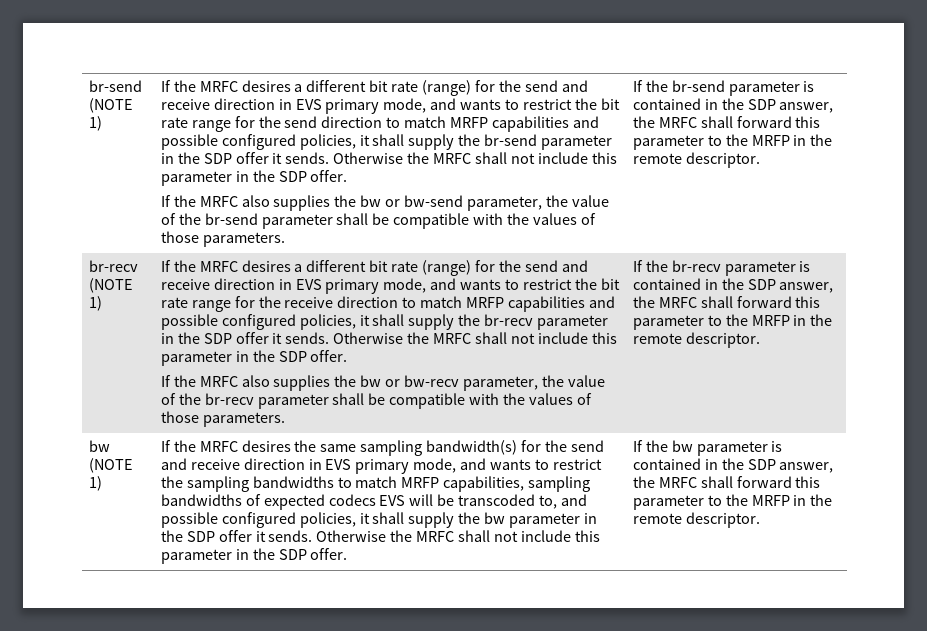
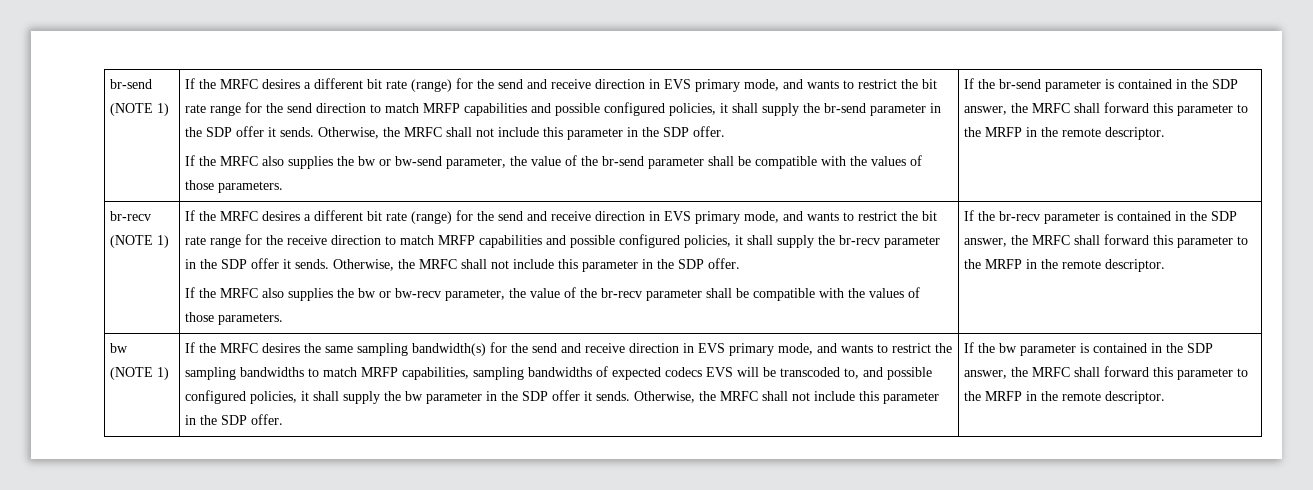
[333,152,404,164] Otherwise -> [318,127,380,139] Otherwise,
[333,332,404,344] Otherwise -> [333,259,395,271] Otherwise,
[316,530,387,542] Otherwise -> [634,391,696,403] Otherwise,

